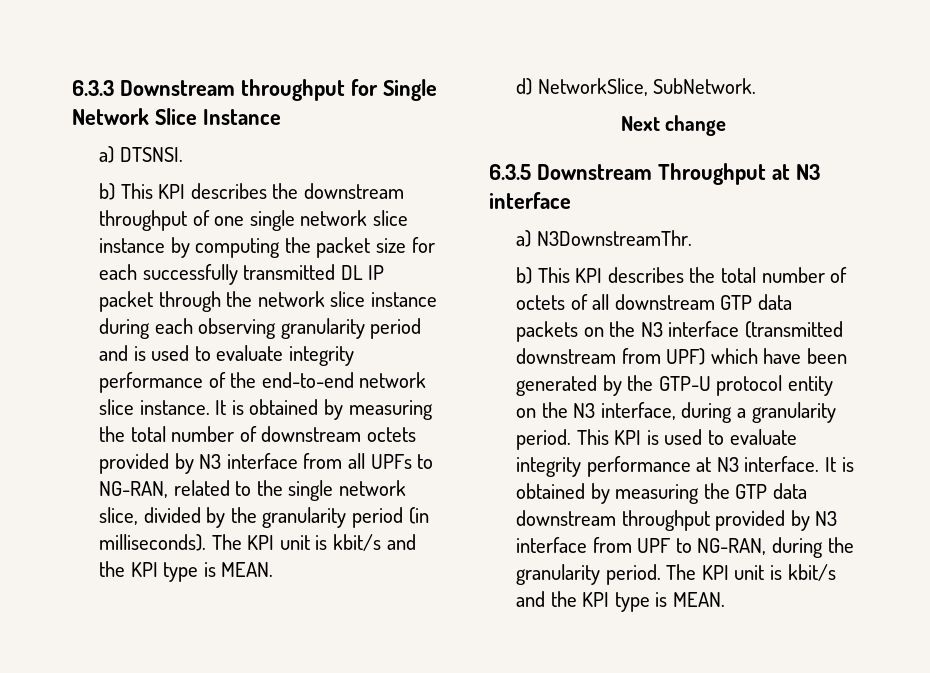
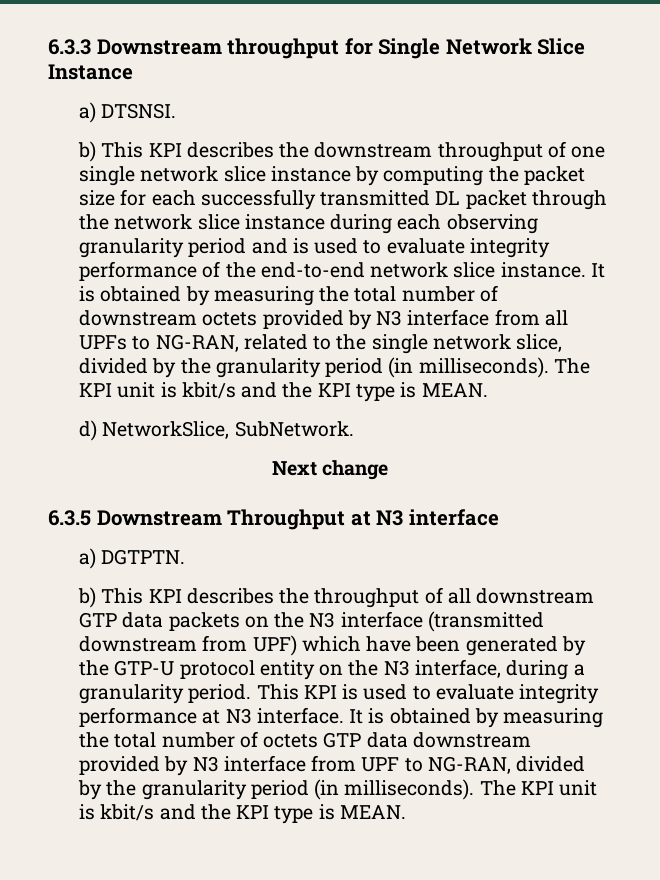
[368,265,385,280] IP -> (461, 198) none
[536,230,692,246] [516,267,848,284] [516,295,566,310] N3DownstreamThr. // b) This KPI describes the total number of octets -> [101,549,186,565] [78,587,420,608] DGTPTN. // b) This KPI describes the throughput
(730, 491) none -> [114,731,319,748] total number of octets
[621,510,710,531] throughput -> (531, 740) none
[772,537,854,558] [516,564,661,585] during the granularity period. -> [516,756,586,772] [78,779,475,800] divided by the granularity period (in milliseconds).

